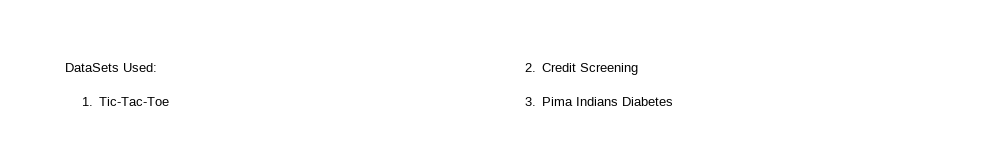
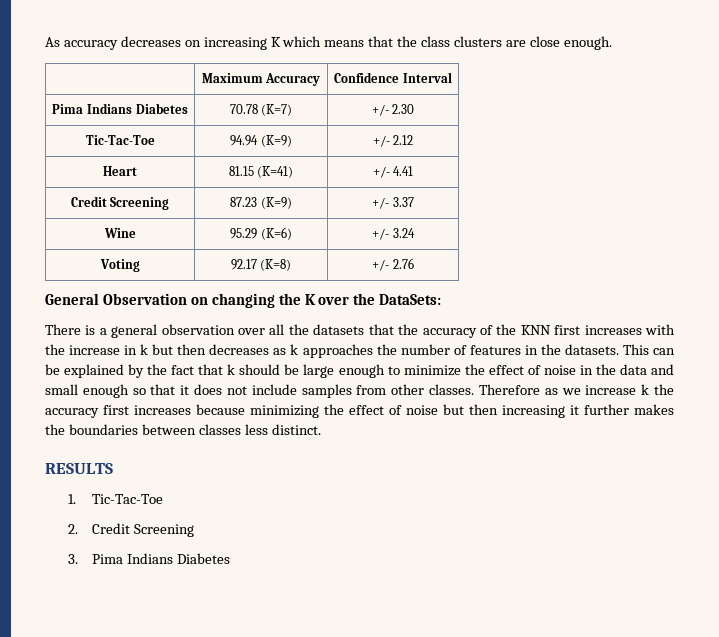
[65,63,157,72] DataSets Used: -> [45,36,612,50] [201,73,321,86] [334,72,452,83] [52,103,188,114] [229,104,293,116] [371,104,415,116] [85,135,155,145] [230,135,292,147] [372,135,414,147] [103,166,137,176] [228,166,294,178] [372,166,414,178] [70,196,170,210] [230,197,292,209] [372,197,414,209] [103,228,136,238] [230,227,292,240] [372,228,415,240] [99,259,140,272] [230,259,292,271] [372,258,414,271] [45,293,442,308] [45,324,676,338] [45,344,675,358] [45,364,674,378] [45,384,675,398] [45,404,674,418] [45,424,321,435] [45,463,113,474] As accuracy decreases on increasing K which means that the class clusters are close enough. // | Maximum Accuracy | Confidence Interval // Pima Indians Diabetes | 70.78 (K=7) | +/- 2.30 // Tic-Tac-Toe | 94.94 (K=9) | +/- 2.12 // Heart | 81.15 (K=41) | +/- 4.41 // Credit Screening | 87.23 (K=9) | +/- 3.37 // Wine | 95.29 (K=6) | +/- 3.24 // Voting | 92.17 (K=8) | +/- 2.76 // General Observation on changing the K over the DataSets: // There is a general observation over all the datasets that the accuracy of the KNN first increases with the increase in k but then decreases as k approaches the number of features in the datasets. This can be explained by the fact that k should be large enough to minimize the effect of noise in the data and small enough so that it does not include samples from other classes. Therefore as we increase k the accuracy first increases because minimizing the effect of noise but then increasing it further makes the boundaries between classes less distinct. // RESULTS

